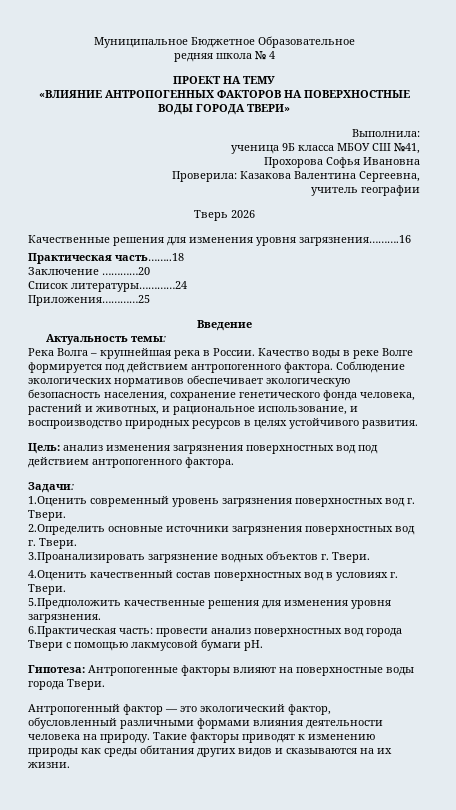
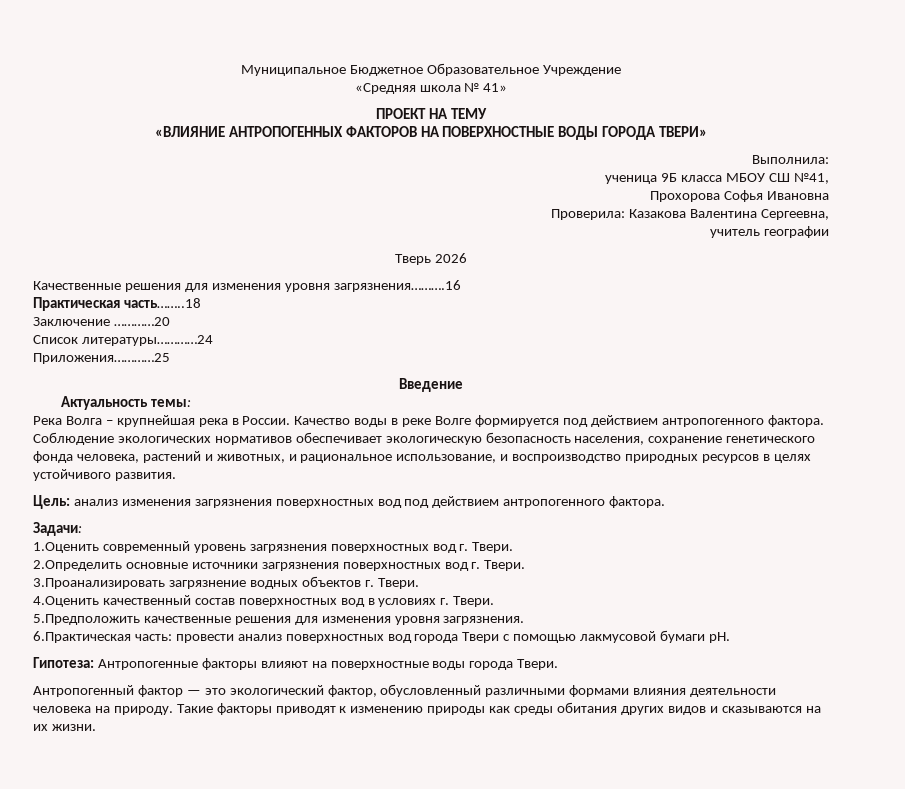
[173,53,213,62] // редняя -> [542,65,621,76] [354,83,416,94] Учреждение // «Средняя
[268,51,275,59] 4 -> [483,83,508,92] 41»

